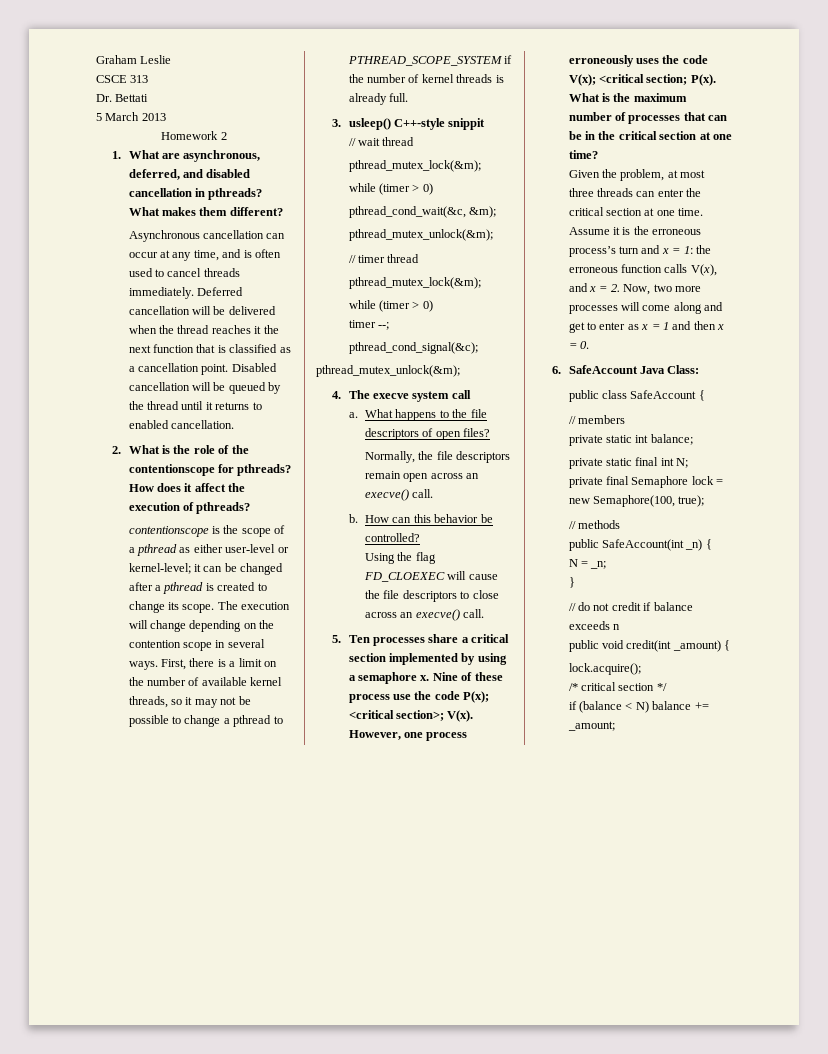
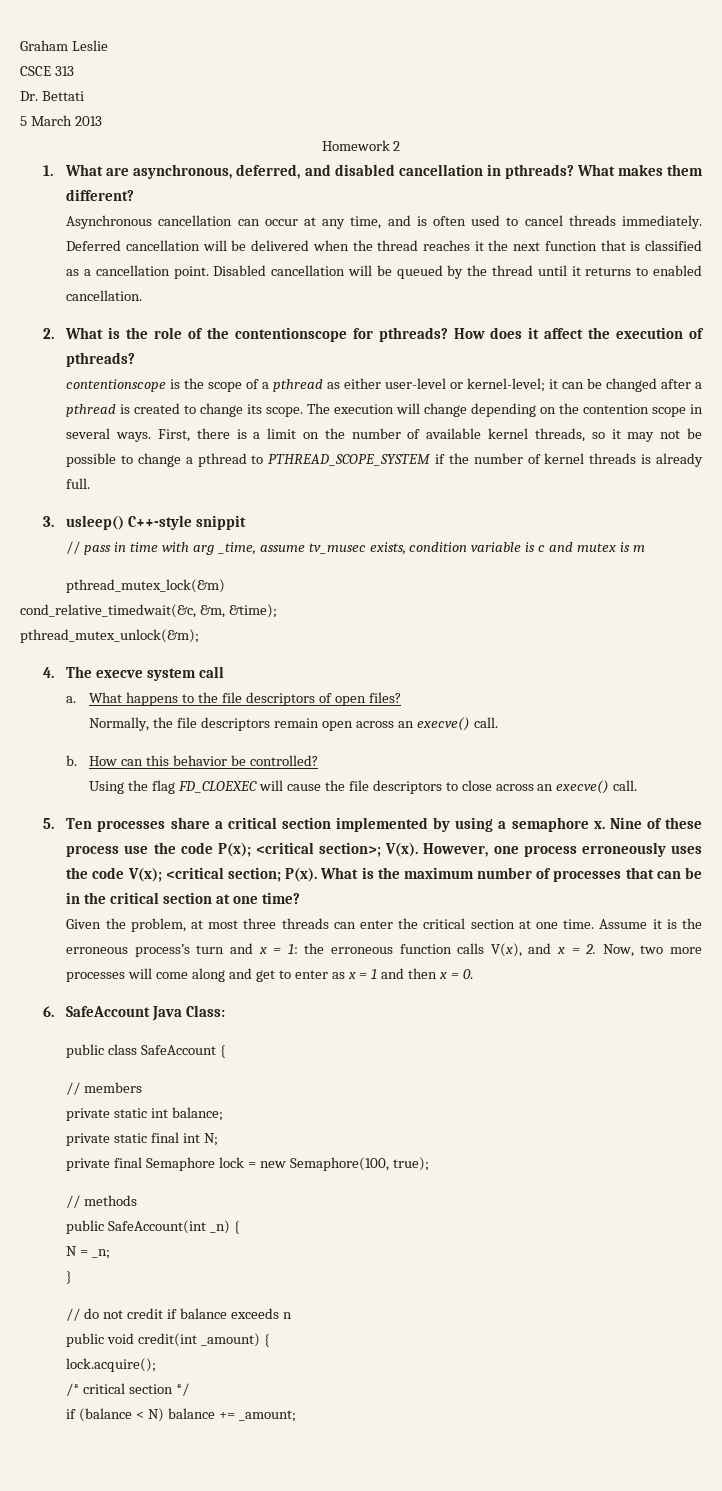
[358,137,415,146] [348,160,481,172] [348,183,433,195] [348,206,497,218] [348,229,493,241] [348,254,420,263] [348,277,481,289] [348,300,433,312] [348,320,390,330] [348,342,478,354] wait thread // pthread_mutex_lock(&m); // while (timer > 0) // pthread_cond_wait(&c, &m); // pthread_mutex_unlock(&m); // // timer thread // pthread_mutex_lock(&m); // while (timer > 0) // timer --; // pthread_cond_signal(&c); -> [84,542,645,555] [66,579,226,593] [20,604,277,618] pass in time with arg _time, assume tv_musec exists, condition variable is c and mutex is m // pthread_mutex_lock(&m) // cond_relative_timedwait(&c, &m, &time);

